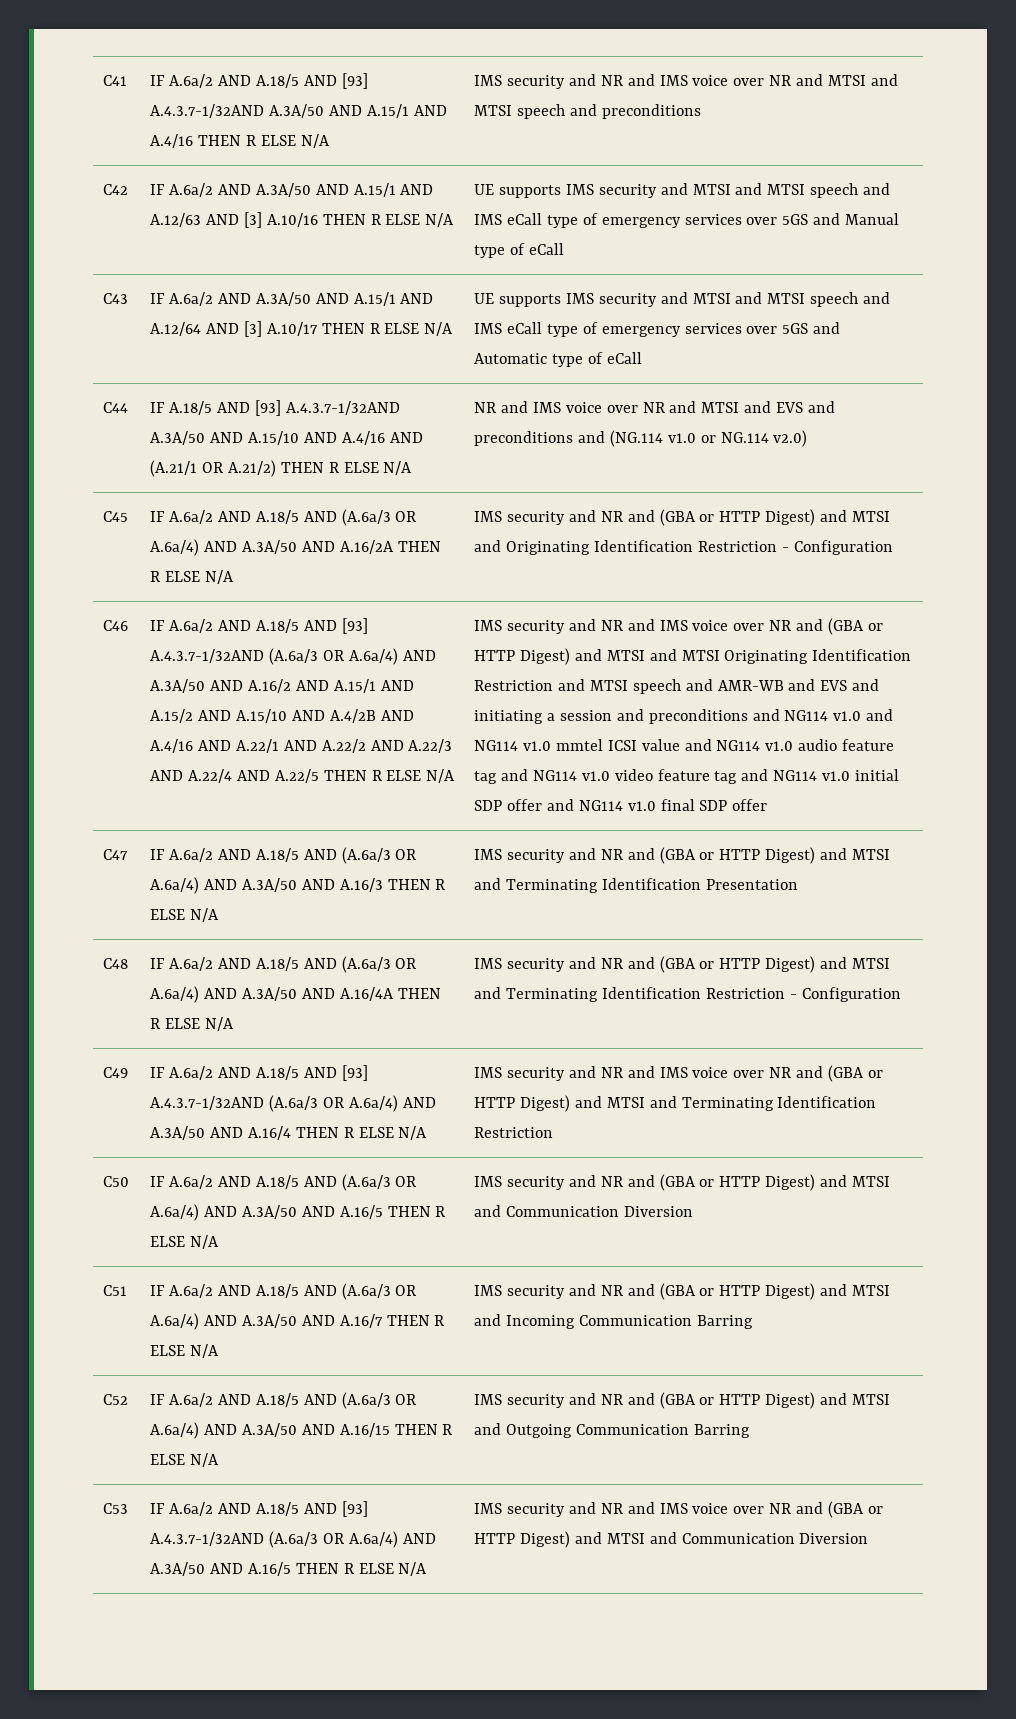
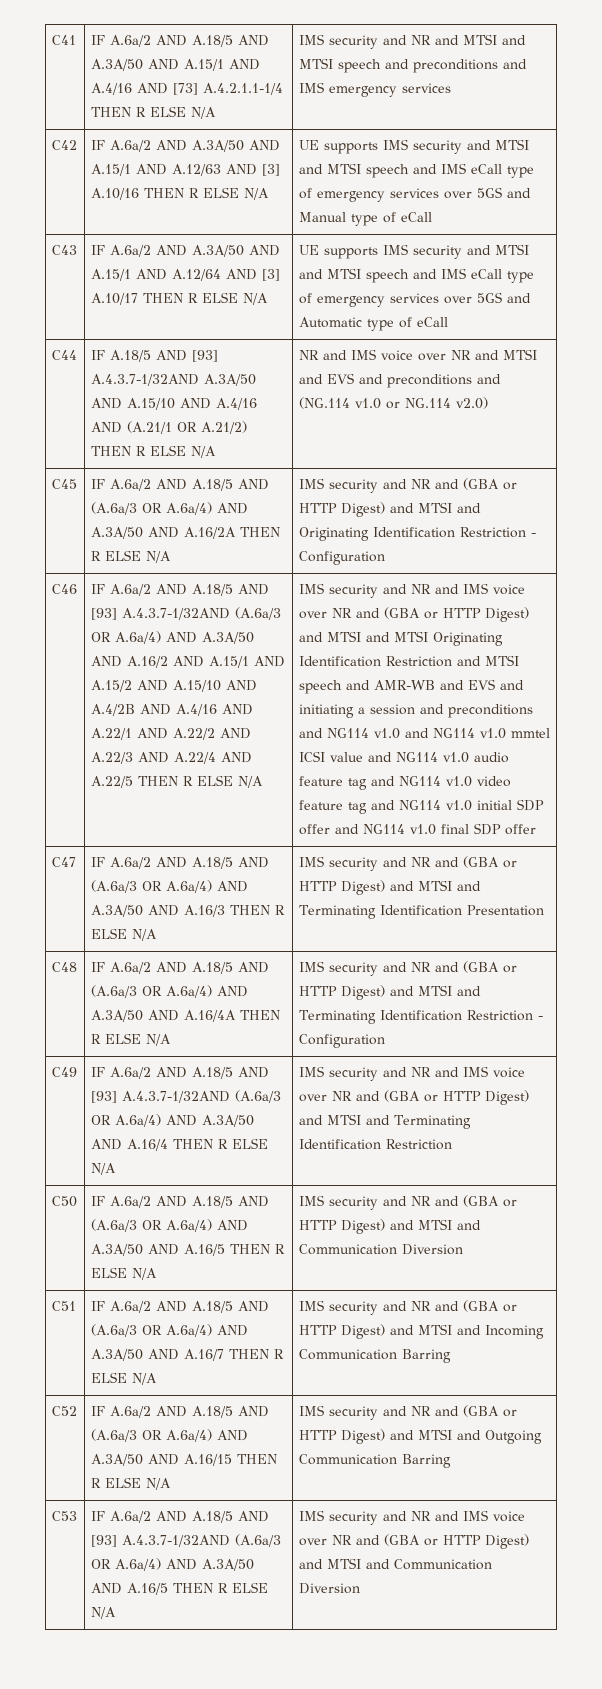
[341,73,368,89] [150,104,265,118] [93] A.4.3.7-1/32AND -> (269, 40) none
[198,134,330,148] [474,74,823,89] THEN R ELSE N/A | IMS security and NR and IMS voice over NR and -> [136,83,283,95] [90,106,216,119] [298,34,459,49] AND [73] A.4.2.1.1-1/4 THEN R ELSE N/A | IMS security and NR and
(701, 111) none -> [502,59,527,69] [298,82,451,97] and IMS emergency services

